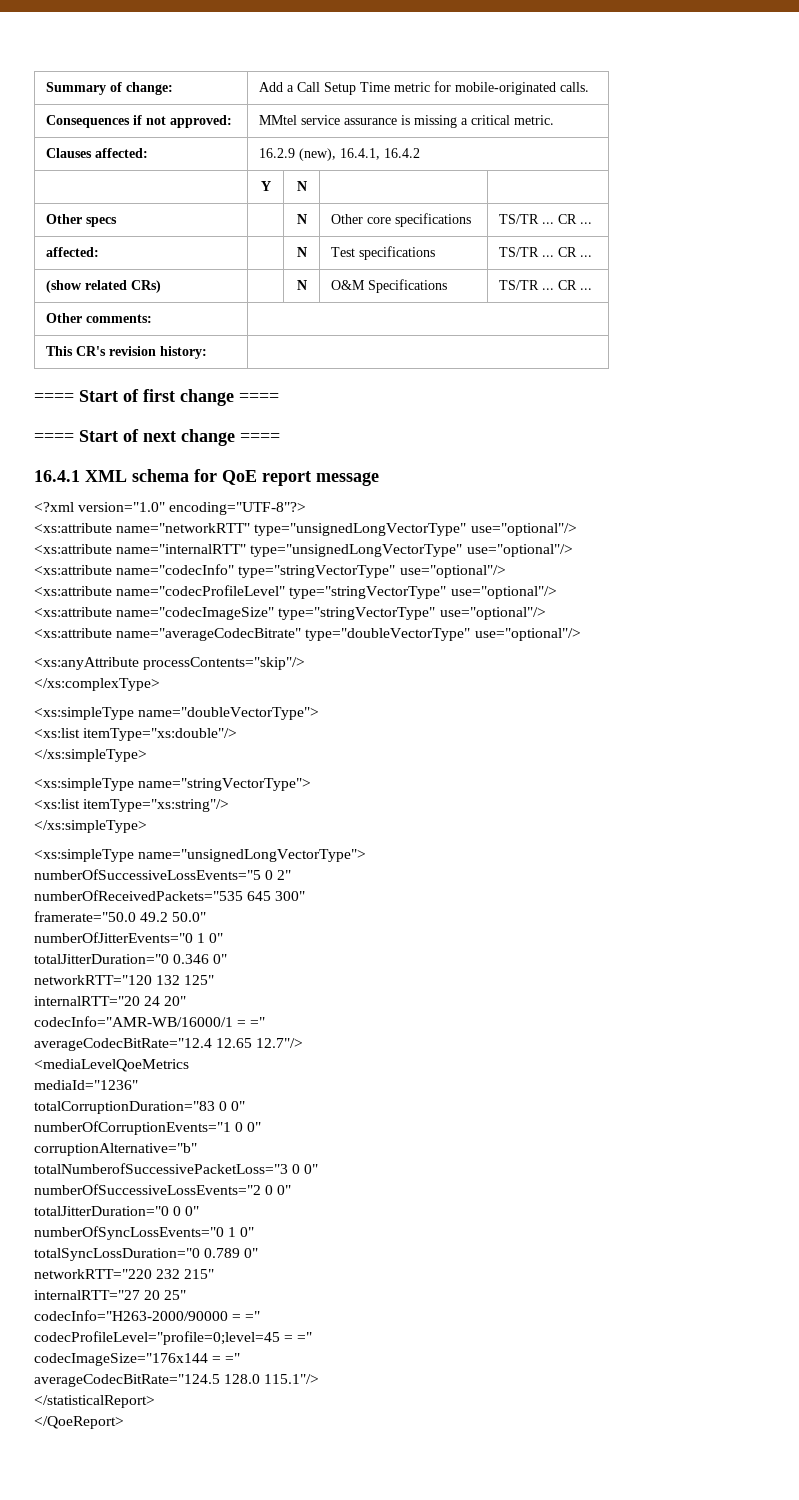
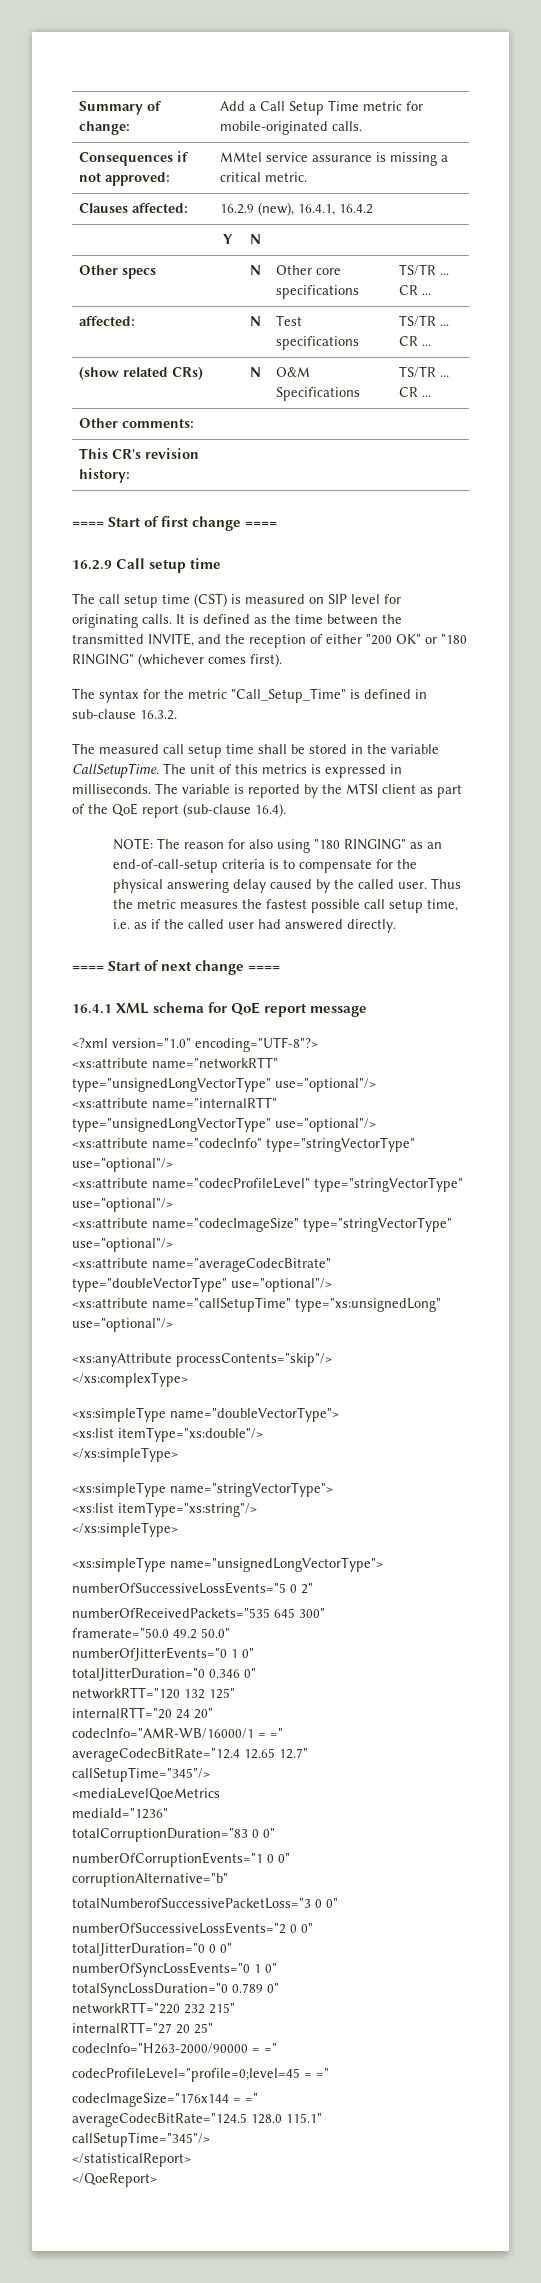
(279, 397) none -> [72,558,222,573] [72,593,401,608] [72,614,402,628] [72,633,467,648] [72,653,282,667] [72,688,427,703] [72,709,177,720] [72,743,439,758] [72,763,402,778] [72,783,462,798] [72,803,286,818] [112,838,442,853] [112,859,417,873] [112,878,461,893] [112,899,458,913] [112,919,396,933] // 16.2.9 Call setup time // The call setup time (CST) is measured on SIP level for originating calls. It is defined as the time between the transmitted INVITE, and the reception of either "200 OK" or "180 RINGING" (whichever comes first). // The syntax for the metric "Call_Setup_Time" is defined in sub-clause 16.3.2. // The measured call setup time shall be stored in the variable CallSetupTime. The unit of this metrics is expressed in milliseconds. The variable is reported by the MTSI client as part of the QoE report (sub-clause 16.4). // NOTE: The reason for also using "180 RINGING" as an end-of-call-setup criteria is to compensate for the physical answering delay caused by the called user. Thus the metric measures the fastest possible call setup time, i.e. as if the called user had answered directly.
(581, 634) none -> [72,1297,441,1312] [72,1318,173,1332] // <xs:attribute name="callSetupTime" type="xs:unsignedLong" use="optional"/>
[256,1038,304,1048] 12.7"/> -> [279,1748,308,1759] [72,1767,210,1782] 12.7" // callSetupTime="345"/>
[264,1374,320,1384] 115.1"/> -> [286,2113,322,2123] [72,2132,210,2147] 115.1" // callSetupTime="345"/>

